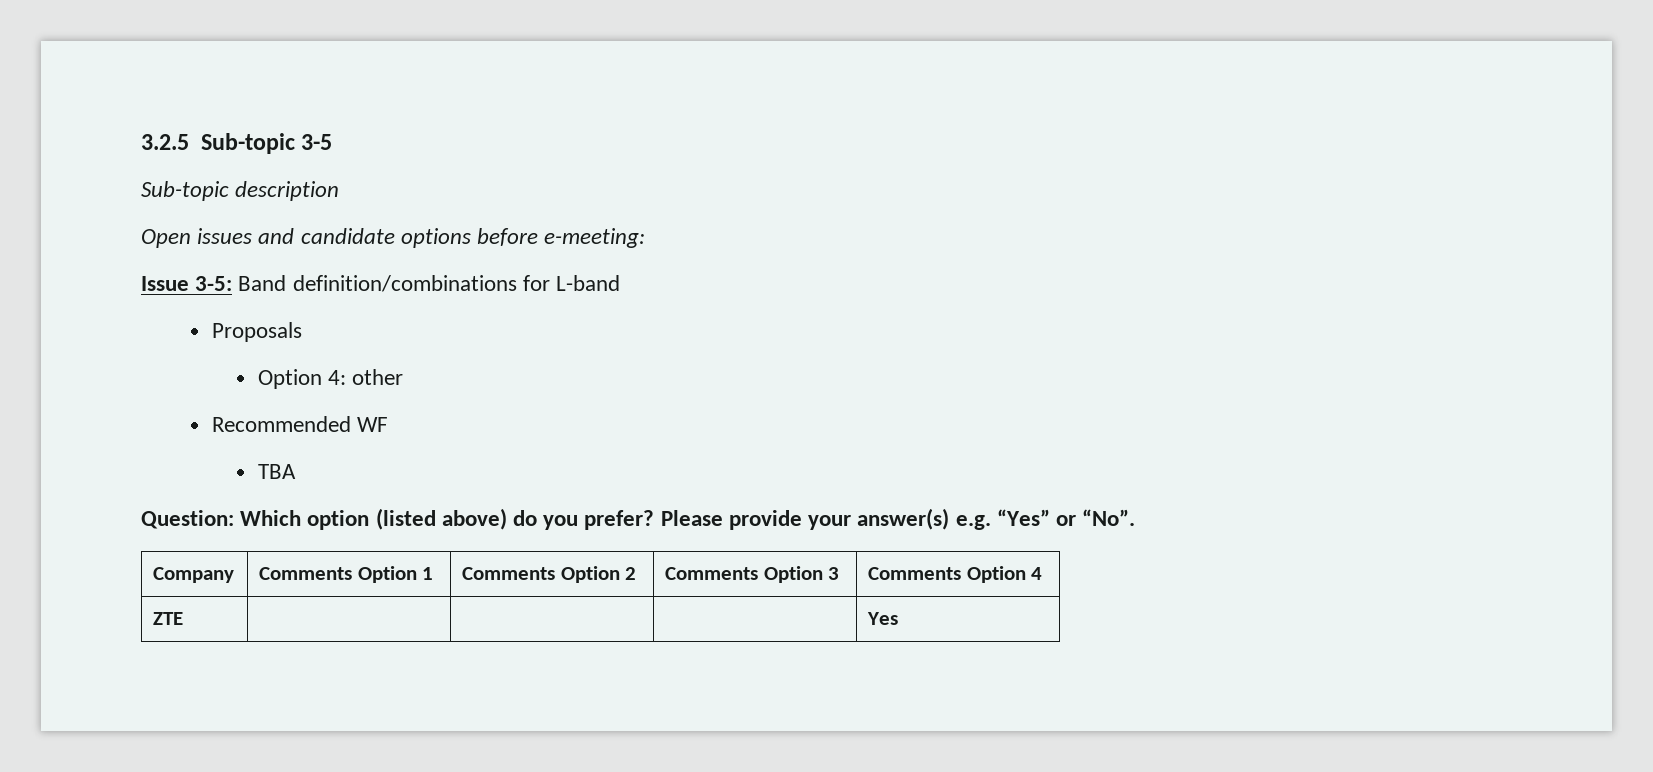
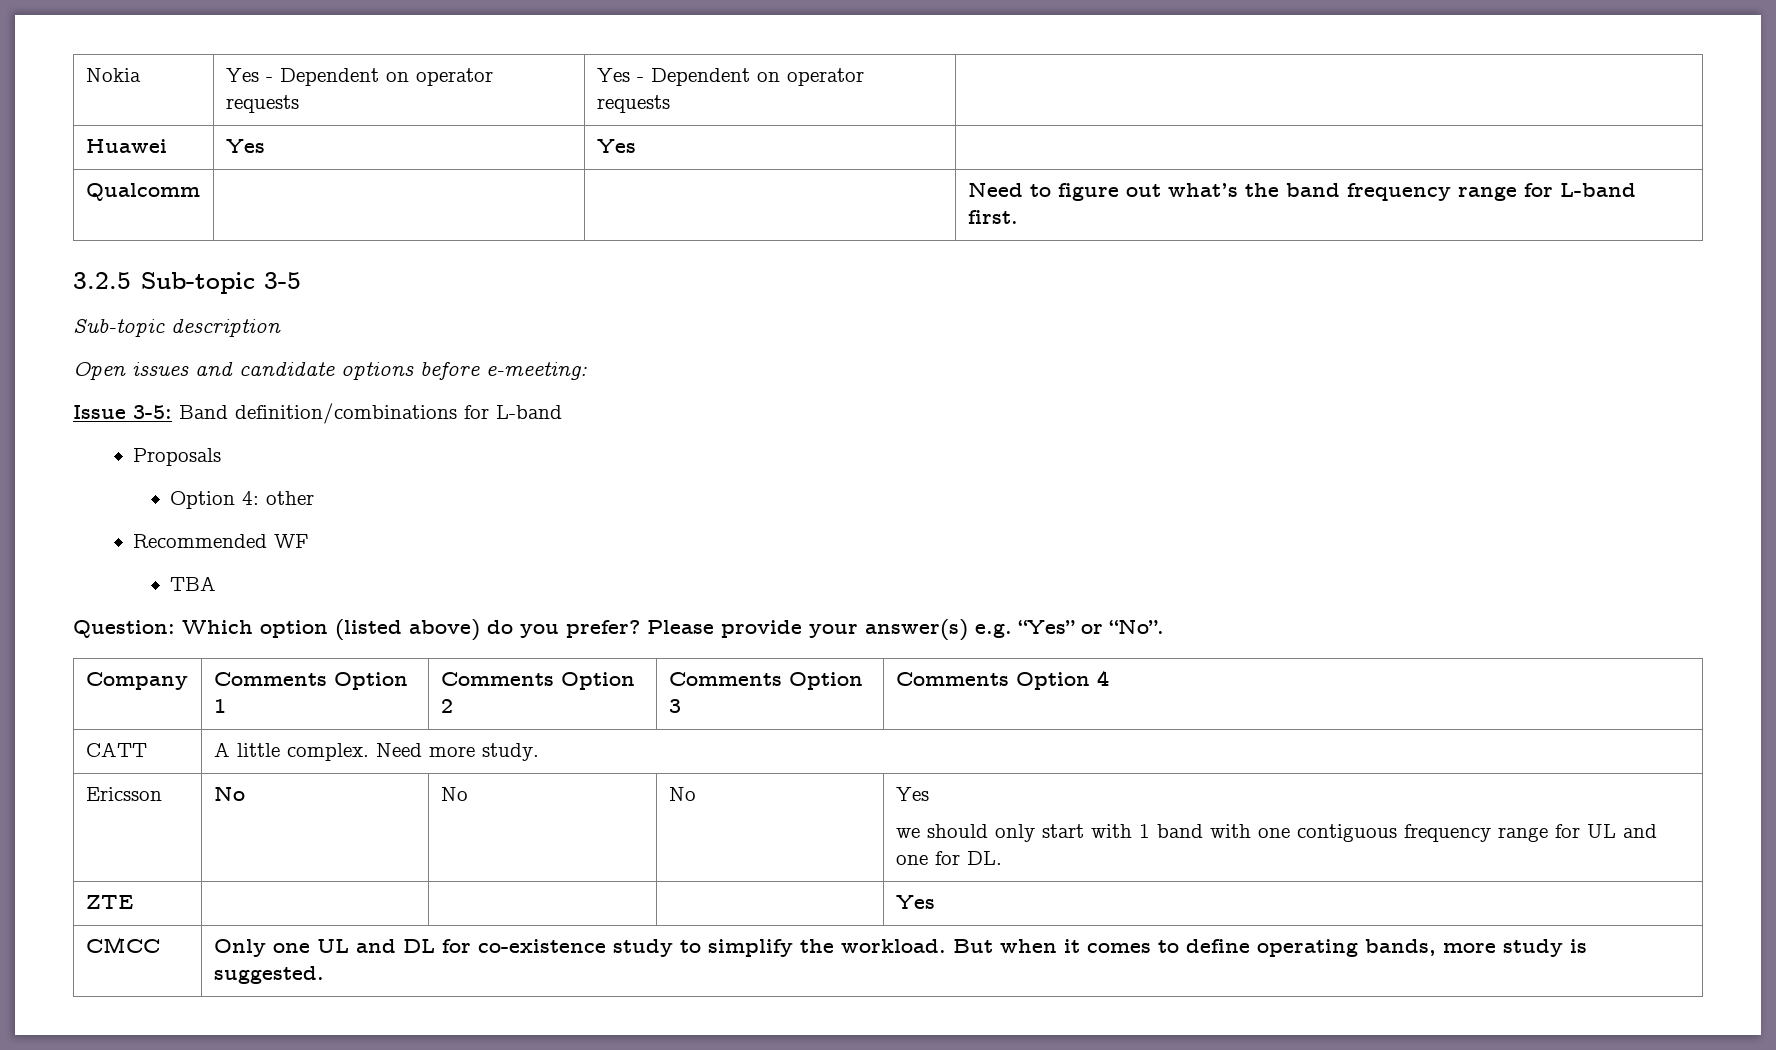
(141, 142) none -> [85,68,141,82] [225,68,493,86] [225,95,299,113] [596,68,864,86] [596,95,670,113] [85,139,167,153] [225,139,265,153] [596,139,636,153] [85,183,200,201] [967,182,1636,201] [967,210,1018,224] Nokia | Yes - Dependent on operator requests | Yes - Dependent on operator requests | // Huawei | Yes | Yes | // Qualcomm | | | Need to figure out what’s the band frequency range for L-band first. //
[153,612,184,625] [867,612,899,625] ZTE | | | | Yes -> [85,742,147,757] [213,742,539,761] [85,787,162,801] [213,786,245,801] [440,787,468,801] [668,787,696,801] [895,787,929,801] [895,824,1657,842] [895,851,1002,865] [85,895,133,909] [895,895,935,909] [85,937,160,953] [213,939,1587,957] [213,966,324,984] CATT | A little complex. Need more study. // Ericsson | No | No | No | Yes // we should only start with 1 band with one contiguous frequency range for UL and one for DL. // ZTE | | | | Yes // CMCC | Only one UL and DL for co-existence study to simplify the workload. But when it comes to define operating bands, more study is suggested.

